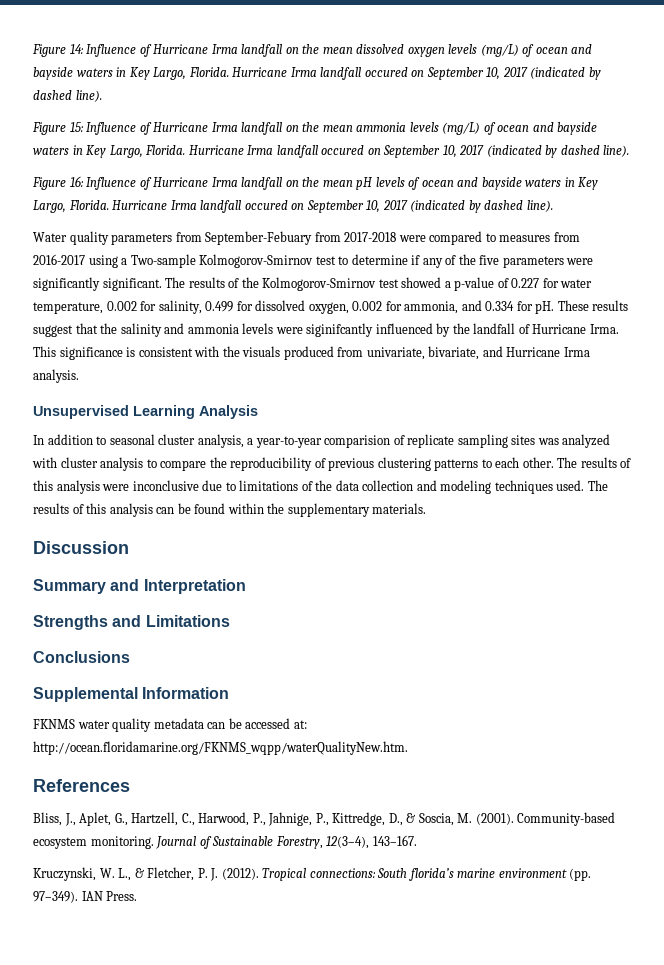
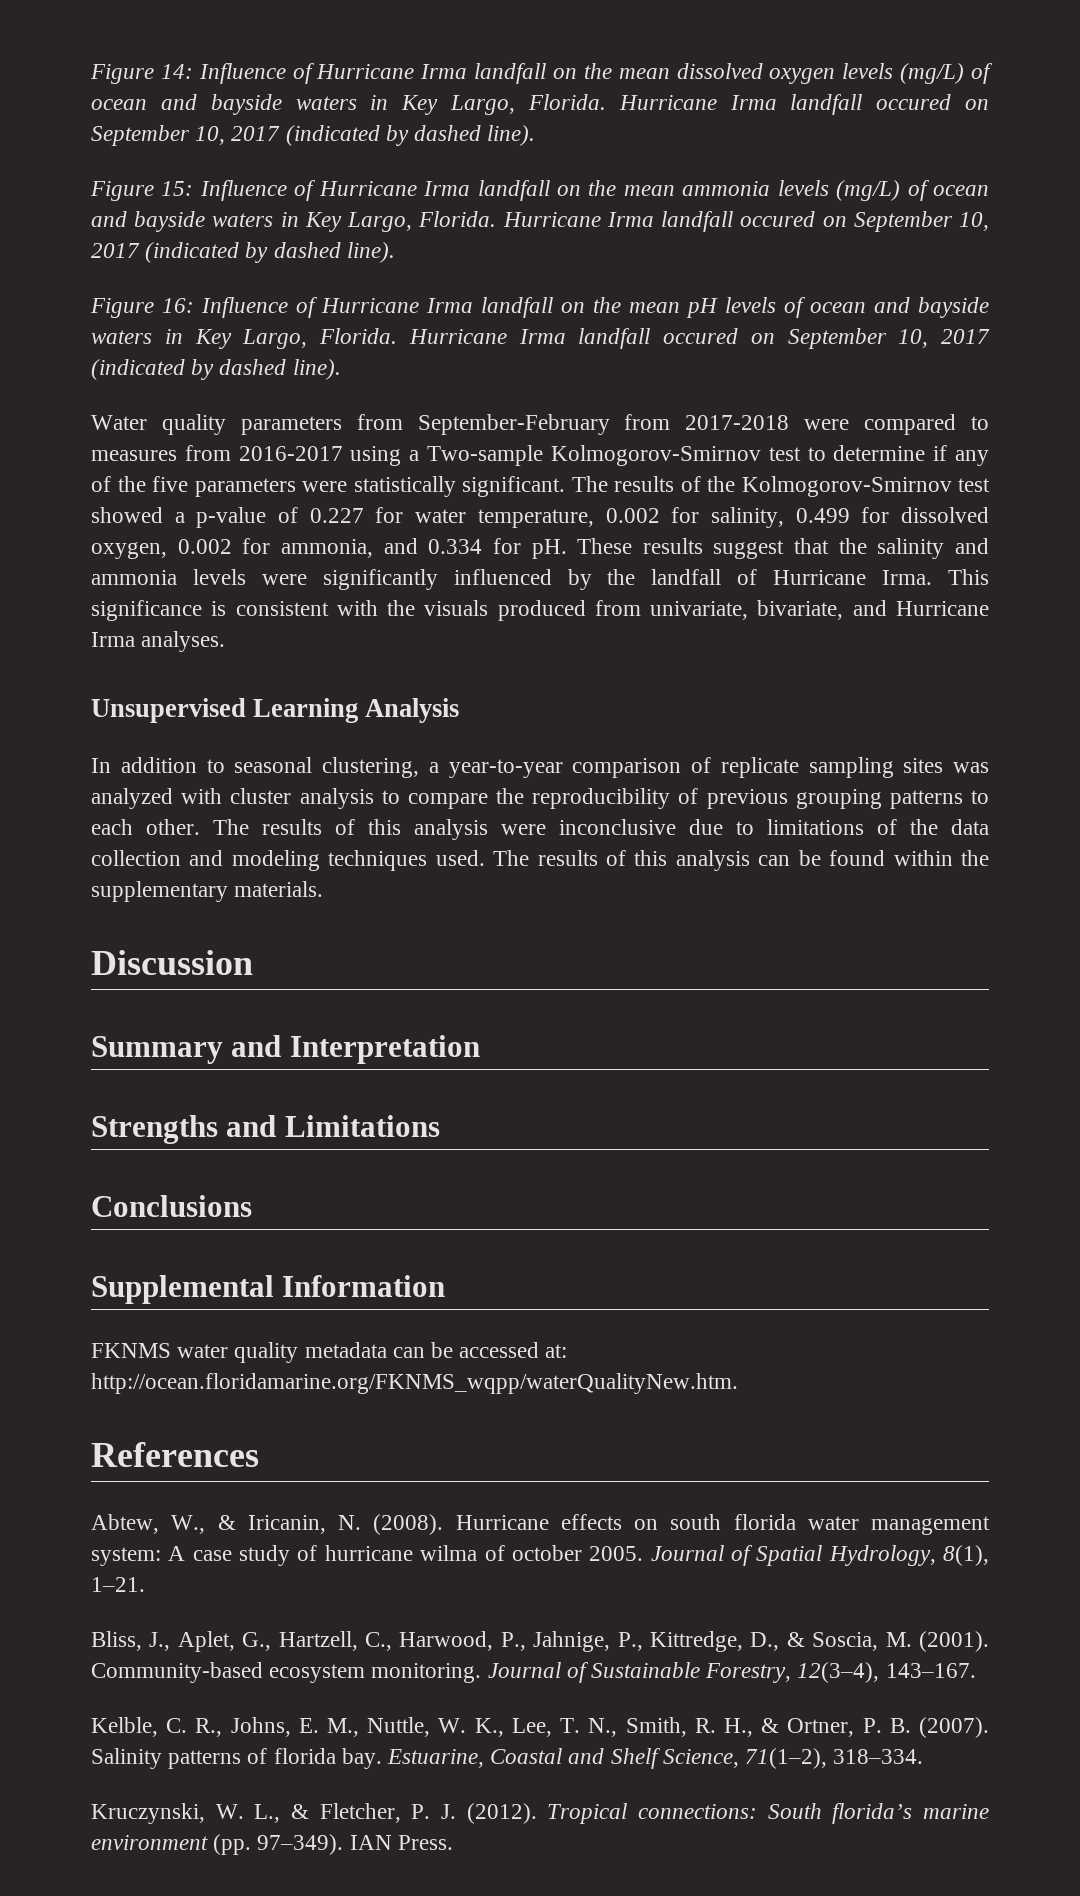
[205,231,313,245] September-Febuary -> [417,414,610,435] September-February
[33,277,100,291] significantly -> [353,476,456,497] statistically
[306,323,374,337] siginifcantly -> [322,569,438,590] significantly
[33,369,79,383] analysis. -> [141,631,226,652] analyses.
[158,434,244,448] cluster analysis, -> [322,757,419,778] clustering,
[324,435,391,448] comparision -> [572,758,682,778] comparison
[377,457,431,471] clustering -> [795,789,882,809] grouping
(130, 785) none -> [91,1514,990,1535] [91,1545,990,1566] [91,1577,145,1592] // Abtew, W., & Iricanin, N. (2008). Hurricane effects on south florida water management system: A case study of hurricane wilma of october 2005. Journal of Spatial Hydrology, 8(1), 1–21.
(417, 840) none -> [91,1717,990,1738] [91,1748,924,1769] // Kelble, C. R., Johns, E. M., Nuttle, W. K., Lee, T. N., Smith, R. H., & Ortner, P. B. (2007). Salinity patterns of florida bay. Estuarine, Coastal and Shelf Science, 71(1–2), 318–334.

